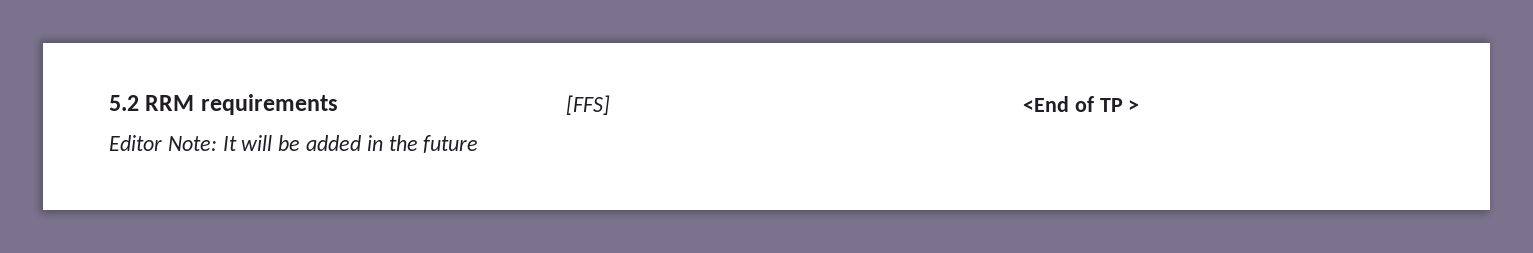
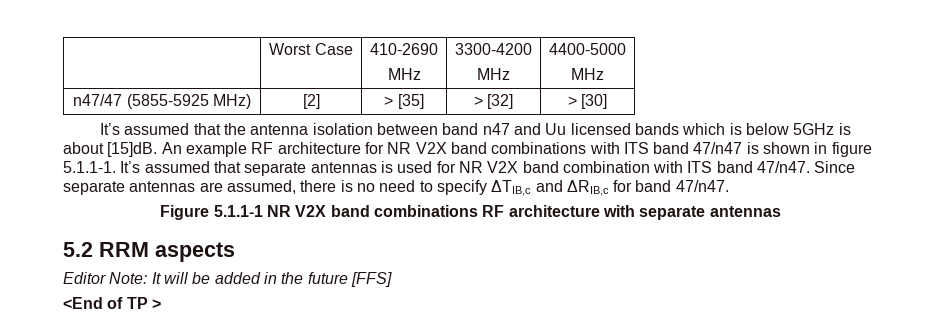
(109, 103) none -> [269,43,353,55] [370,43,438,55] [387,68,421,80] [455,43,532,55] [477,68,510,80] [549,43,626,55] [571,68,604,80] [73,94,251,109] [302,94,320,109] [384,94,424,109] [473,94,514,109] [567,94,608,109] [100,123,851,135] [63,142,872,157] [63,161,856,176] [63,180,729,196] [160,205,781,220] | Worst Case | 410-2690 // MHz | 3300-4200 // MHz | 4400-5000 // MHz // n47/47 (5855-5925 MHz) | [2] | > [35] | > [32] | > [30] // It’s assumed that the antenna isolation between band n47 and Uu licensed bands which is below 5GHz is about [15]dB. An example RF architecture for NR V2X band combinations with ITS band 47/n47 is shown in figure 5.1.1-1. It’s assumed that separate antennas is used for NR V2X band combination with ITS band 47/n47. Since separate antennas are assumed, there is no need to specify ΔTIB,c and ΔRIB,c for band 47/n47. // Figure 5.1.1-1 NR V2X band combinations RF architecture with separate antennas //
[200,94,338,115] requirements -> [155,242,235,262] aspects

